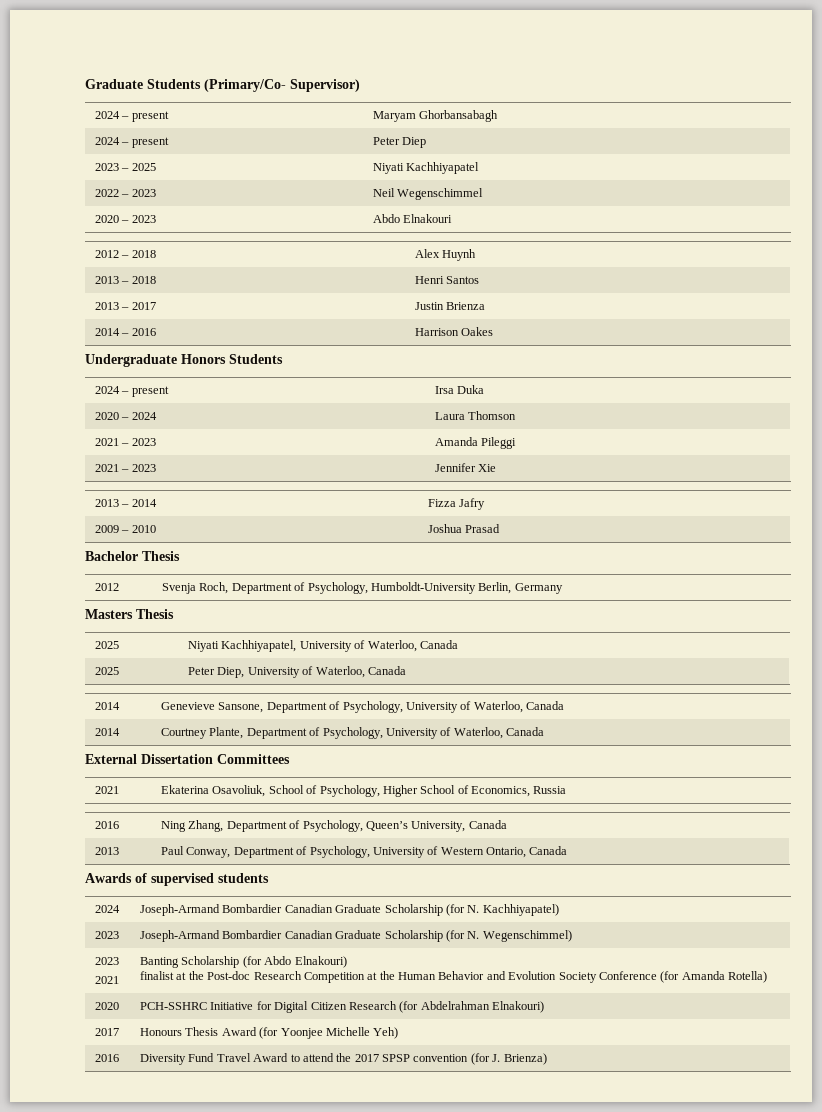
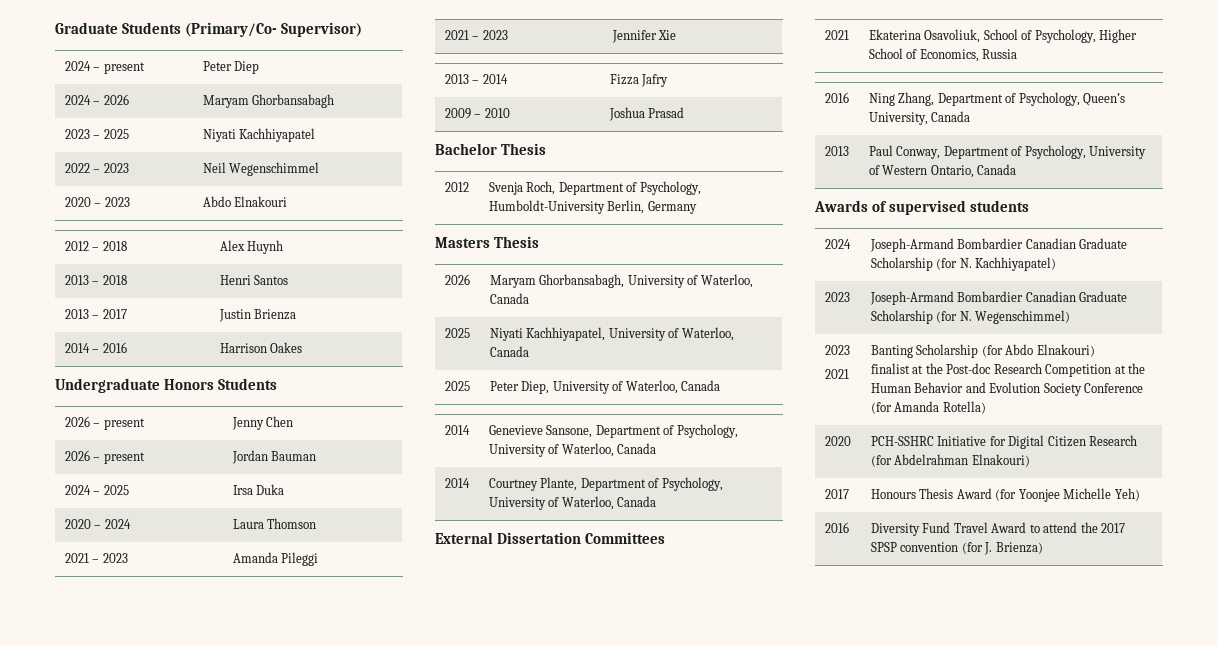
[373,110,499,122] [95,137,169,148] [373,137,427,148] Maryam Ghorbansabagh // 2024 – present | Peter Diep -> [202,61,260,74] [64,94,129,105] [202,94,335,108] Peter Diep // 2024 – 2026 | Maryam Ghorbansabagh
[95,386,169,397] // 2024 – present -> [64,416,145,430] [231,416,294,430] [64,450,145,464] [231,450,317,464] [64,485,129,495] // 2026 – present | Jenny Chen // 2026 – present | Jordan Bauman // 2024 – 2025
(174, 614) none -> [444,274,470,285] [489,274,753,288] [489,293,529,304] // 2026 | Maryam Ghorbansabagh, University of Waterloo, Canada

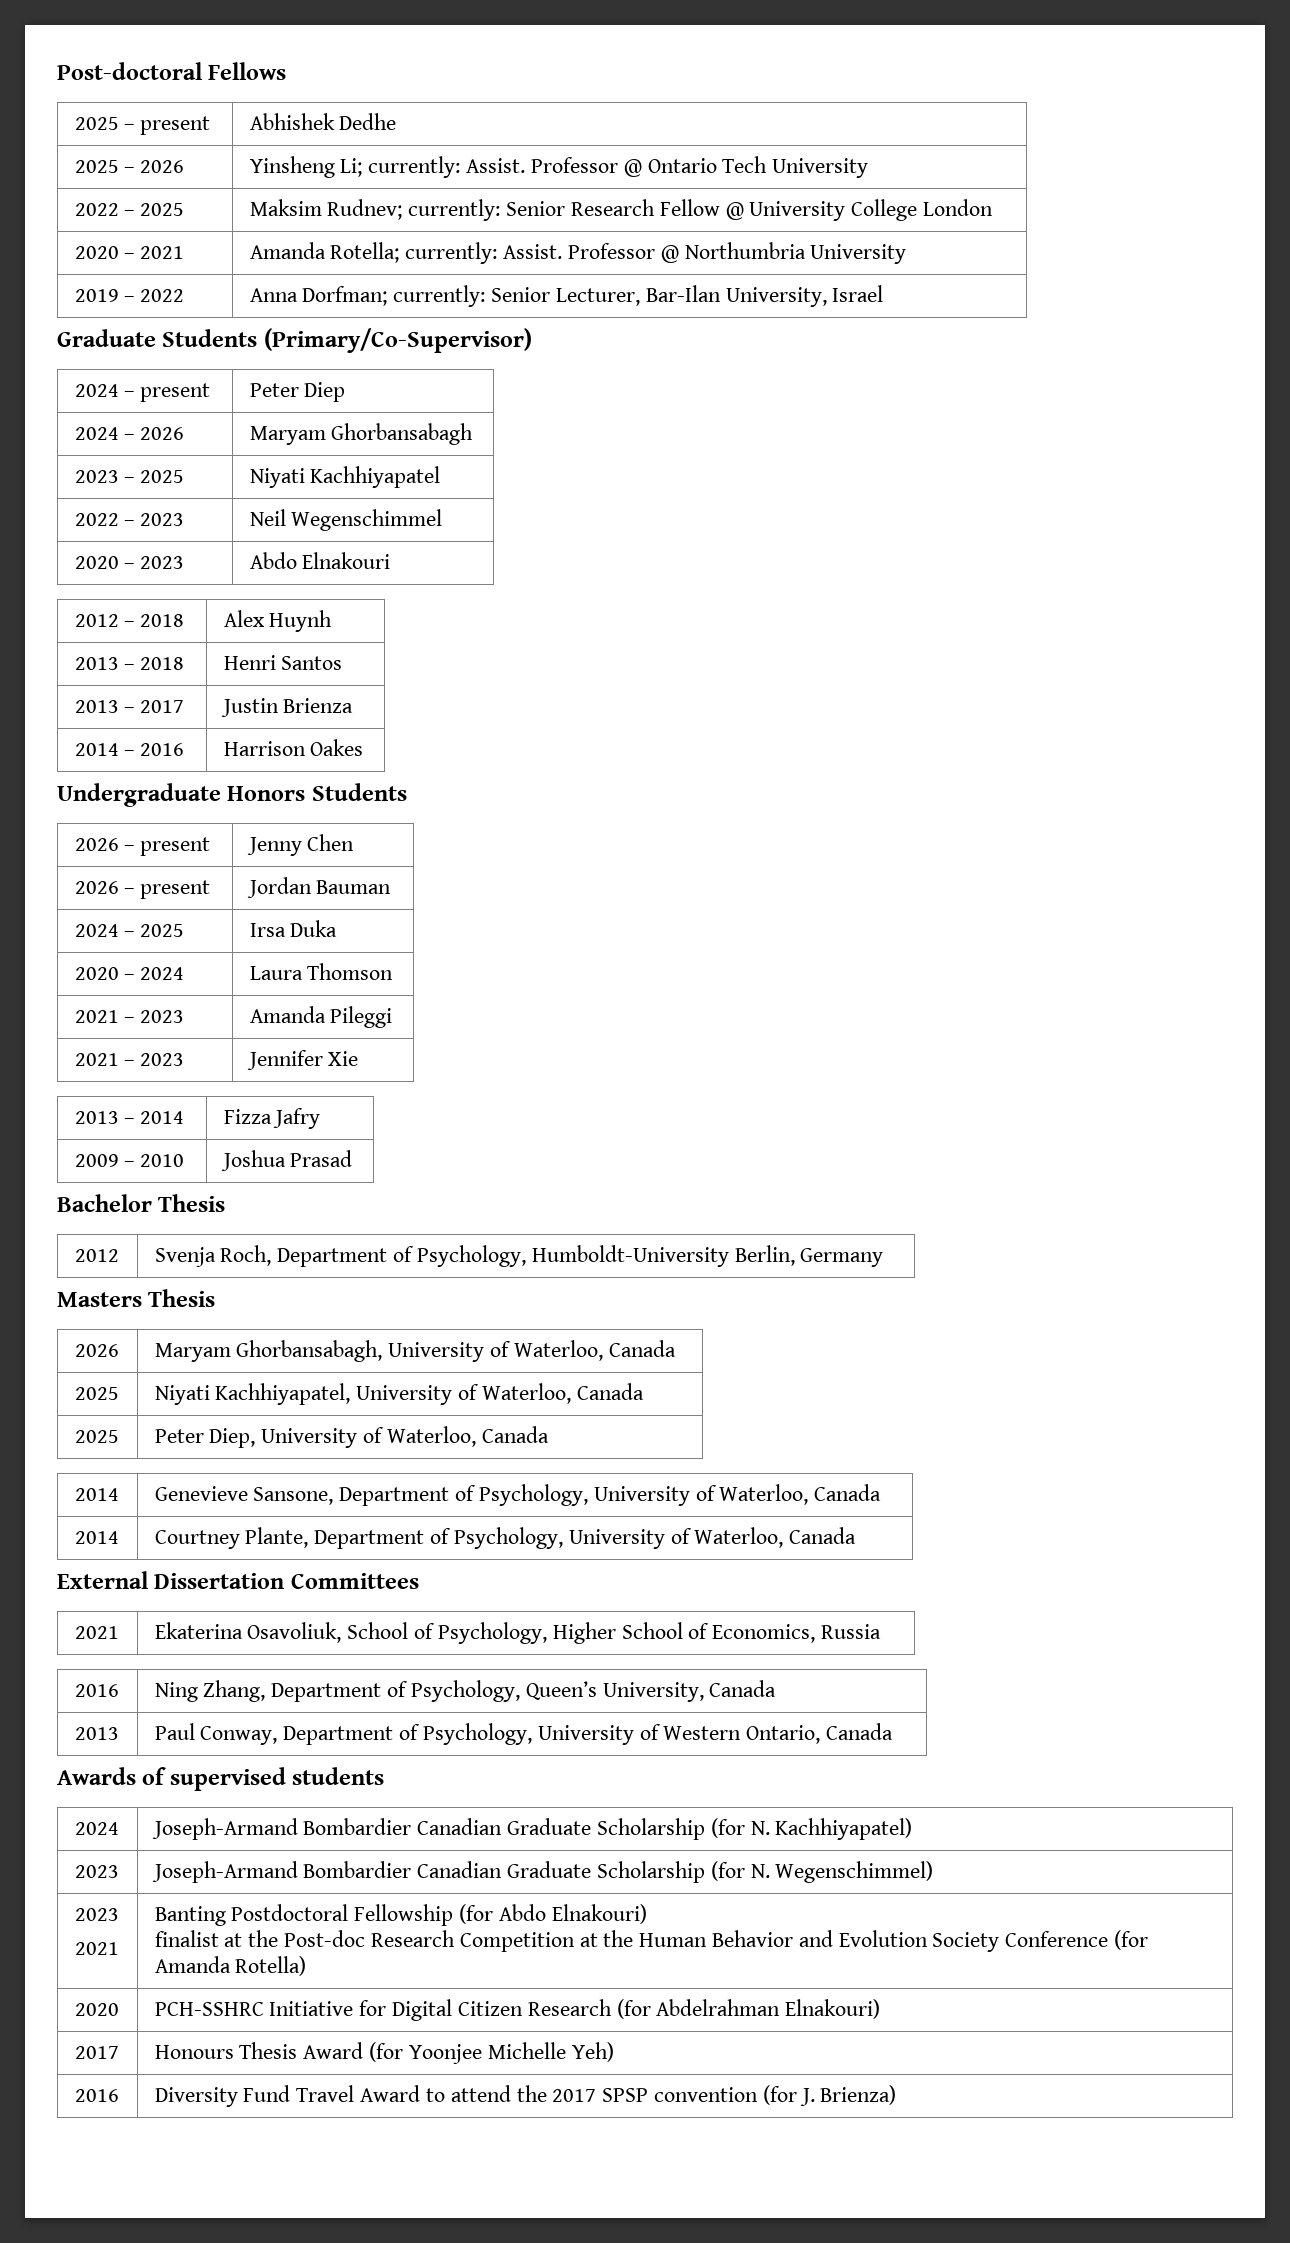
[55,22,362,37] Graduate Students (Primary/Co- Supervisor) -> [57,62,287,80] [74,116,211,135] [249,113,397,130] [74,160,185,173] [249,156,869,178] [74,203,185,216] [249,199,993,221] [74,246,185,259] [249,242,907,264] [74,289,185,302] [249,285,884,307] [57,328,532,353] Post-doctoral Fellows // 2025 – present | Abhishek Dedhe // 2025 – 2026 | Yinsheng Li; currently: Assist. Professor @ Ontario Tech University // 2022 – 2025 | Maksim Rudnev; currently: Senior Research Fellow @ University College London // 2020 – 2021 | Amanda Rotella; currently: Assist. Professor @ Northumbria University // 2019 – 2022 | Anna Dorfman; currently: Senior Lecturer, Bar-Ilan University, Israel // Graduate Students (Primary/Co-Supervisor)
[916,344,979,358] Scholarship -> [231,1904,454,1926] Postdoctoral Fellowship

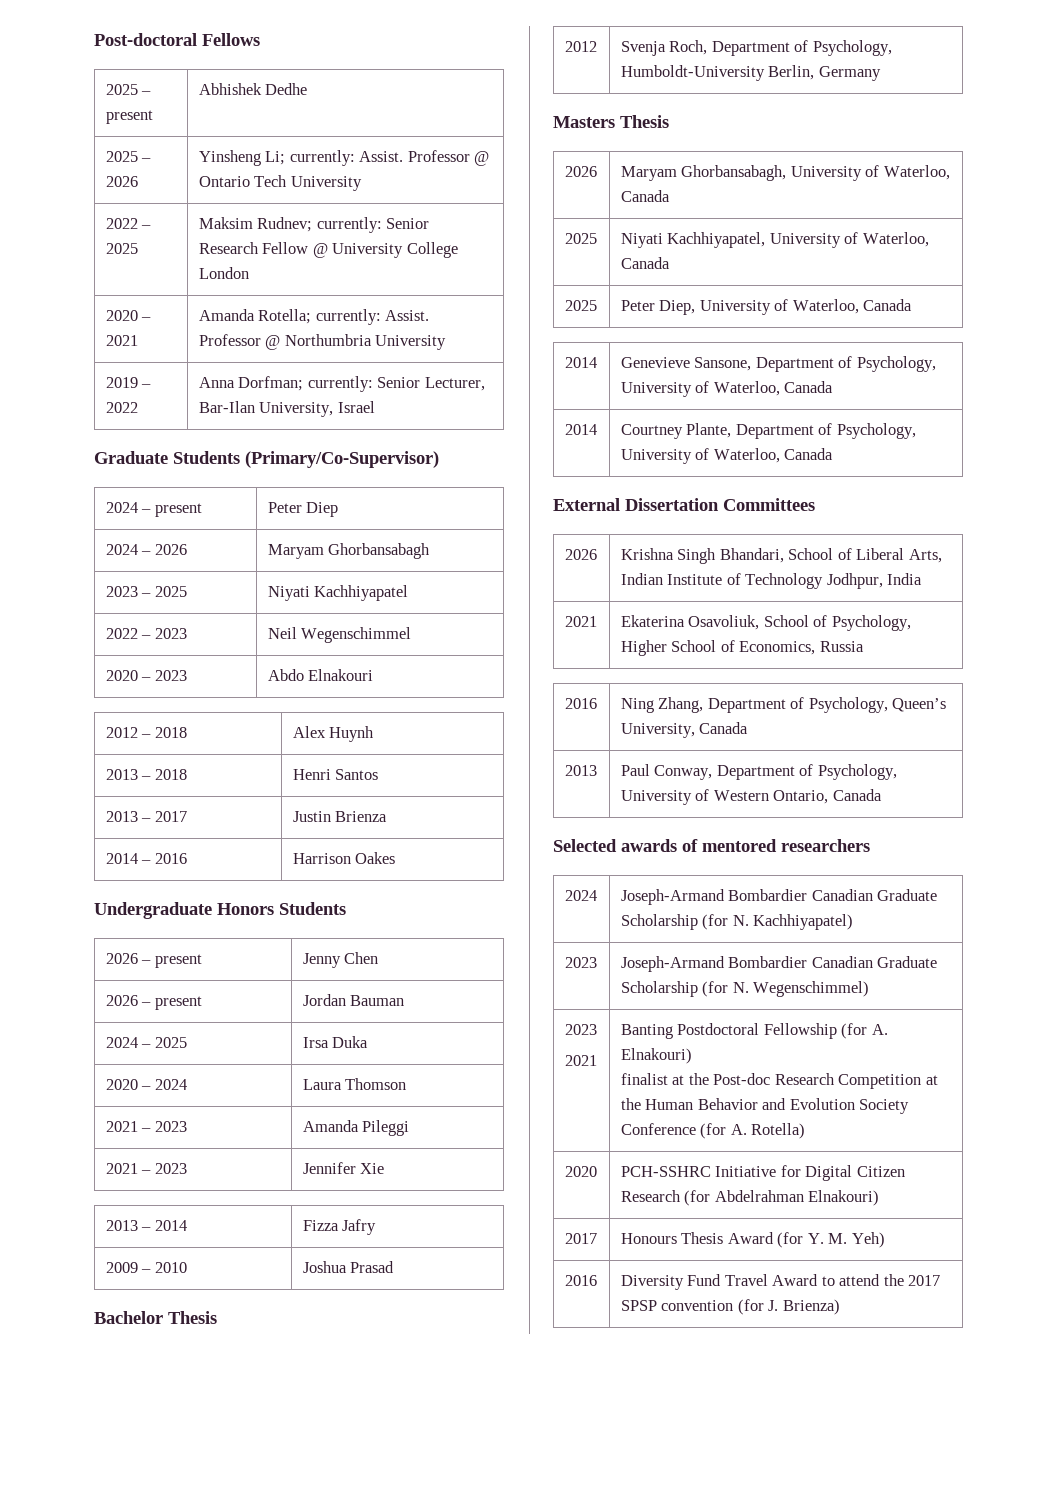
(419, 1581) none -> [564,549,597,560] [620,548,942,564] [620,573,923,589] // 2026 | Krishna Singh Bhandari, School of Liberal Arts, Indian Institute of Technology Jodhpur, India
[57,1767,385,1791] Awards of supervised students -> [553,839,870,852] Selected awards of mentored researchers
[498,1904,546,1921] Abdo -> [871,1024,888,1035] A.
[154,1956,231,1973] Amanda -> [730,1124,747,1135] A.
[408,2042,566,2064] Yoonjee Michelle -> [807,1233,848,1244] Y. M.

